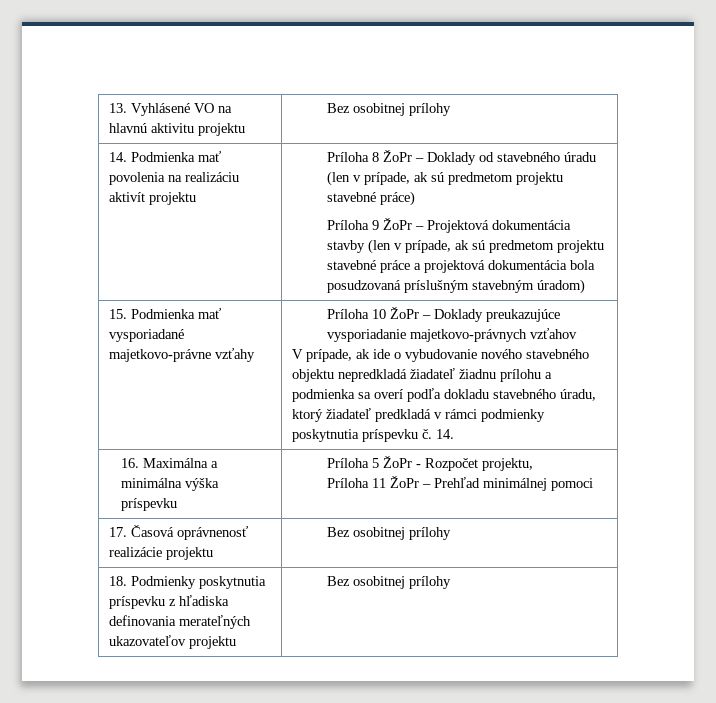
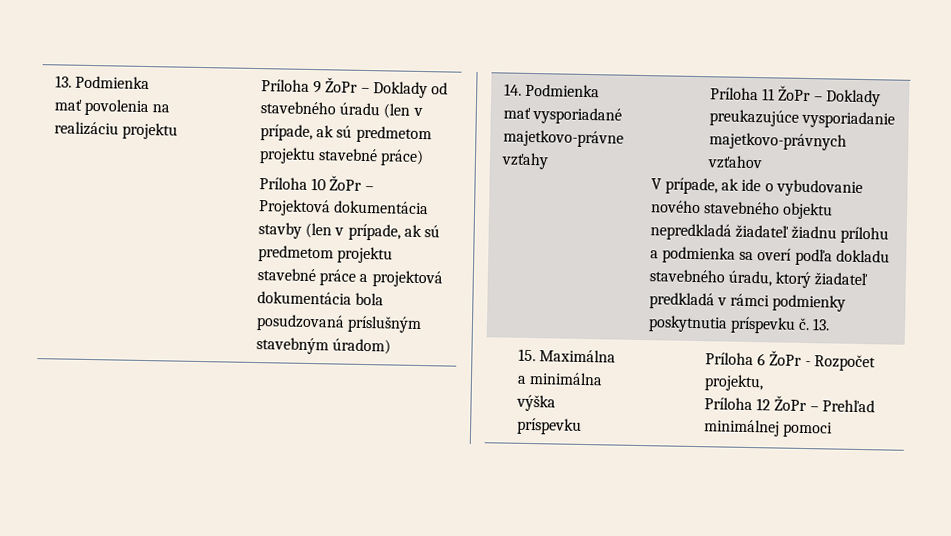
[108,103,232,116] [108,123,245,136] [326,103,451,116] [108,152,127,162] 13. Vyhlásené VO na hlavnú aktivitu projektu | Bez osobitnej prílohy // 14. -> [54,75,72,88] 13.
[108,192,145,202] aktivít -> (119, 128) none
[371,152,379,162] 8 -> [313,81,323,94] 9
[371,220,379,230] 9 -> [311,178,327,191] 10
[108,309,127,319] 15. -> [503,83,522,96] 14.
[371,309,386,319] 10 -> [762,88,776,101] 11
[435,429,454,439] [120,458,139,468] 14. // 16. -> [812,318,831,331] [517,348,536,362] 13. // 15.
[371,458,379,468] 5 -> [757,353,767,366] 6
[371,478,386,488] 11 -> [756,398,772,411] 12
[108,525,248,540] [108,547,213,560] [326,527,451,540] [108,576,266,589] [108,595,229,609] [108,615,251,629] [108,635,236,649] [326,576,451,589] // 17. Časová oprávnenosť realizácie projektu | Bez osobitnej prílohy // 18. Podmienky poskytnutia príspevku z hľadiska definovania merateľných ukazovateľov projektu | Bez osobitnej prílohy -> (834, 429) none

